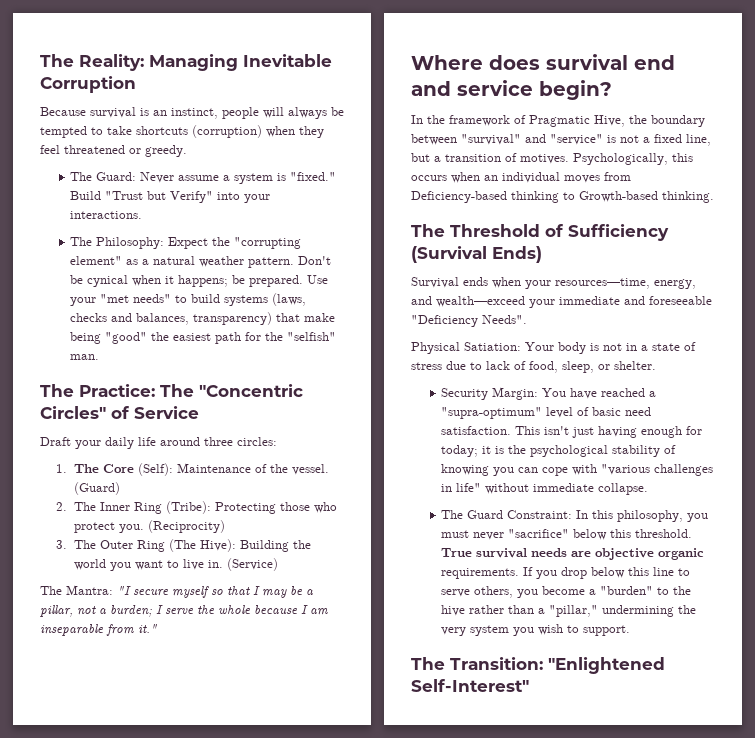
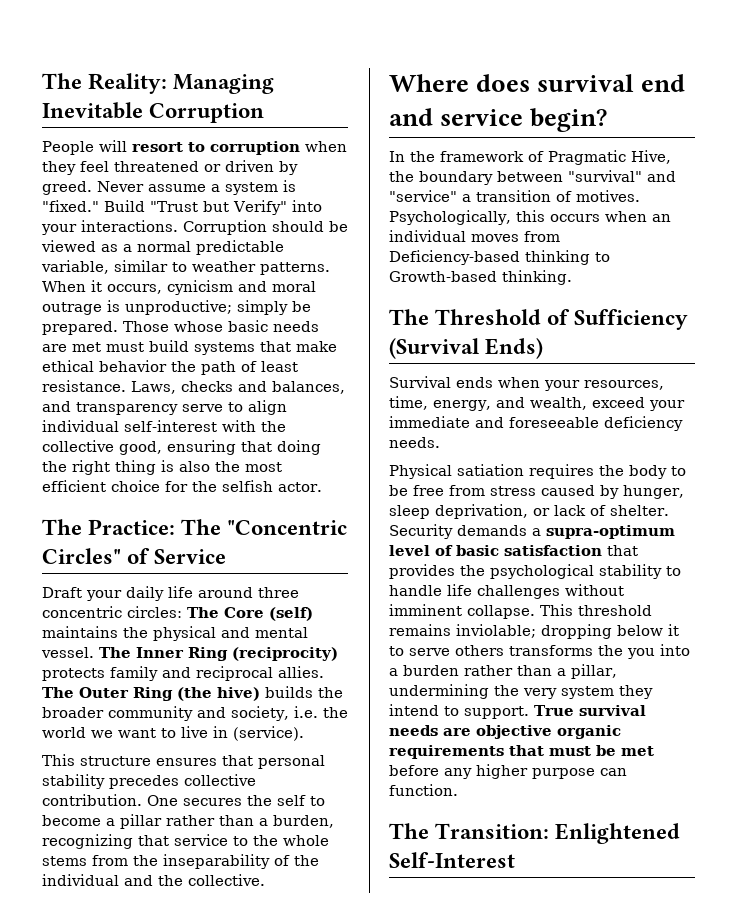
[40,107,344,119] [40,125,262,138] Because survival is an instinct, people will always be tempted to take shortcuts (corruption) -> [42,140,300,155] People will resort to corruption
[145,145,187,157] [70,172,137,181] greedy. // The Guard: -> [225,160,298,175] [42,181,92,195] driven by greed.
[70,237,302,249] [70,256,332,268] [70,275,329,287] [70,293,307,306] [70,312,336,325] [70,332,337,344] [70,354,100,360] // The Philosophy: Expect the "corrupting element" as a natural weather pattern. Don't be cynical when it happens; be prepared. Use your "met needs" to build systems (laws, checks and balances, transparency) that make being "good" the easiest path for the "selfish" man. -> [183,220,348,235] [41,240,284,255] [41,260,330,275] [42,280,316,295] [42,300,311,315] [42,320,319,335] [42,340,337,355] [42,360,298,375] [42,380,345,394] [42,400,287,415] [42,420,286,432] [42,440,321,455] [42,460,282,475] [42,480,322,492] Corruption should be viewed as a normal predictable variable, similar to weather patterns. When it occurs, cynicism and moral outrage is unproductive; simply be prepared. Those whose basic needs are met must build systems that make ethical behavior the path of least resistance. Laws, checks and balances, and transparency serve to align individual self-interest with the collective good, ensuring that doing the right thing is also the most efficient choice for the selfish actor.
(233, 441) none -> [42,606,122,618] concentric
[56,464,68,473] // 1. -> (182, 612) none
[137,463,329,476] [73,482,120,495] [56,501,337,514] [73,520,225,533] [56,539,289,552] (Self): Maintenance of the vessel. (Guard) // 2. The Inner Ring (Tribe): Protecting those who protect you. (Reciprocity) // 3. The Outer Ring (The Hive): Building -> [269,607,313,621] [42,626,308,641] [41,647,338,661] [42,666,324,681] [42,686,343,701] [42,706,318,721] (self) maintains the physical and mental vessel. The Inner Ring (reciprocity) protects family and reciprocal allies. The Outer Ring (the hive) builds the broader community and society, i.e.
[109,562,131,571] you -> [91,730,113,738] we
[207,558,278,571] [40,585,313,598] [40,605,328,617] [40,624,157,636] in. (Service) // The Mantra: "I secure myself so that I may be a pillar, not a burden; I serve the whole because I am inseparable from it." -> [213,726,304,741] [42,754,325,769] [42,774,256,789] [42,794,325,806] [42,814,334,829] [42,834,329,849] [42,854,319,869] [42,874,265,886] in (service). // This structure ensures that personal stability precedes collective contribution. One secures the self to become a pillar rather than a burden, recognizing that service to the whole stems from the inseparability of the individual and the collective.
[607,134,711,146] [411,153,430,162] is not a fixed line, but -> (457, 196) none
[555,278,696,289] [411,296,525,307] resources—time, energy, and wealth—exceed -> [584,380,664,390] [389,396,645,411] resources, time, energy, and wealth, exceed
[411,315,527,327] "Deficiency Needs". -> [604,416,683,431] [389,437,440,448] deficiency needs.
[464,342,696,354] [411,361,656,373] [441,387,657,400] [441,407,652,419] [441,426,703,438] [441,445,677,457] [441,464,714,476] [441,483,649,495] [441,510,709,522] [441,529,693,540] Satiation: Your body is not in a state of stress due to lack of food, sleep, or shelter. // Security Margin: You have reached a "supra-optimum" level of basic need satisfaction. This isn't just having enough for today; it is the psychological stability of knowing you can cope with "various challenges in life" without immediate collapse. // The Guard Constraint: In this philosophy, you must never "sacrifice" below this threshold. -> [457,464,686,479] [389,485,684,499] [389,504,669,519] [389,524,675,539] [389,545,638,556] [389,564,681,579] [389,584,624,599] [389,604,652,619] [389,624,679,639] [389,644,690,659] [389,664,617,679] [389,684,653,699] [389,704,529,719] satiation requires the body to be free from stress caused by hunger, sleep deprivation, or lack of shelter. Security demands a supra-optimum level of basic satisfaction that provides the psychological stability to handle life challenges without imminent collapse. This threshold remains inviolable; dropping below it to serve others transforms the you into a burden rather than a pillar, undermining the very system they intend to support.
[441,567,691,579] [441,586,692,598] [441,605,697,617] [441,624,631,636] requirements. If you drop below this line to serve others, you become a "burden" to the hive rather than a "pillar," undermining the very system you wish to support. -> [389,745,654,759] [389,764,627,779] [389,784,458,796] requirements that must be met before any higher purpose can function.
[548,657,665,674] [411,679,529,692] "Enlightened Self-Interest" -> [555,823,681,844] [389,852,515,868] Enlightened Self-Interest

